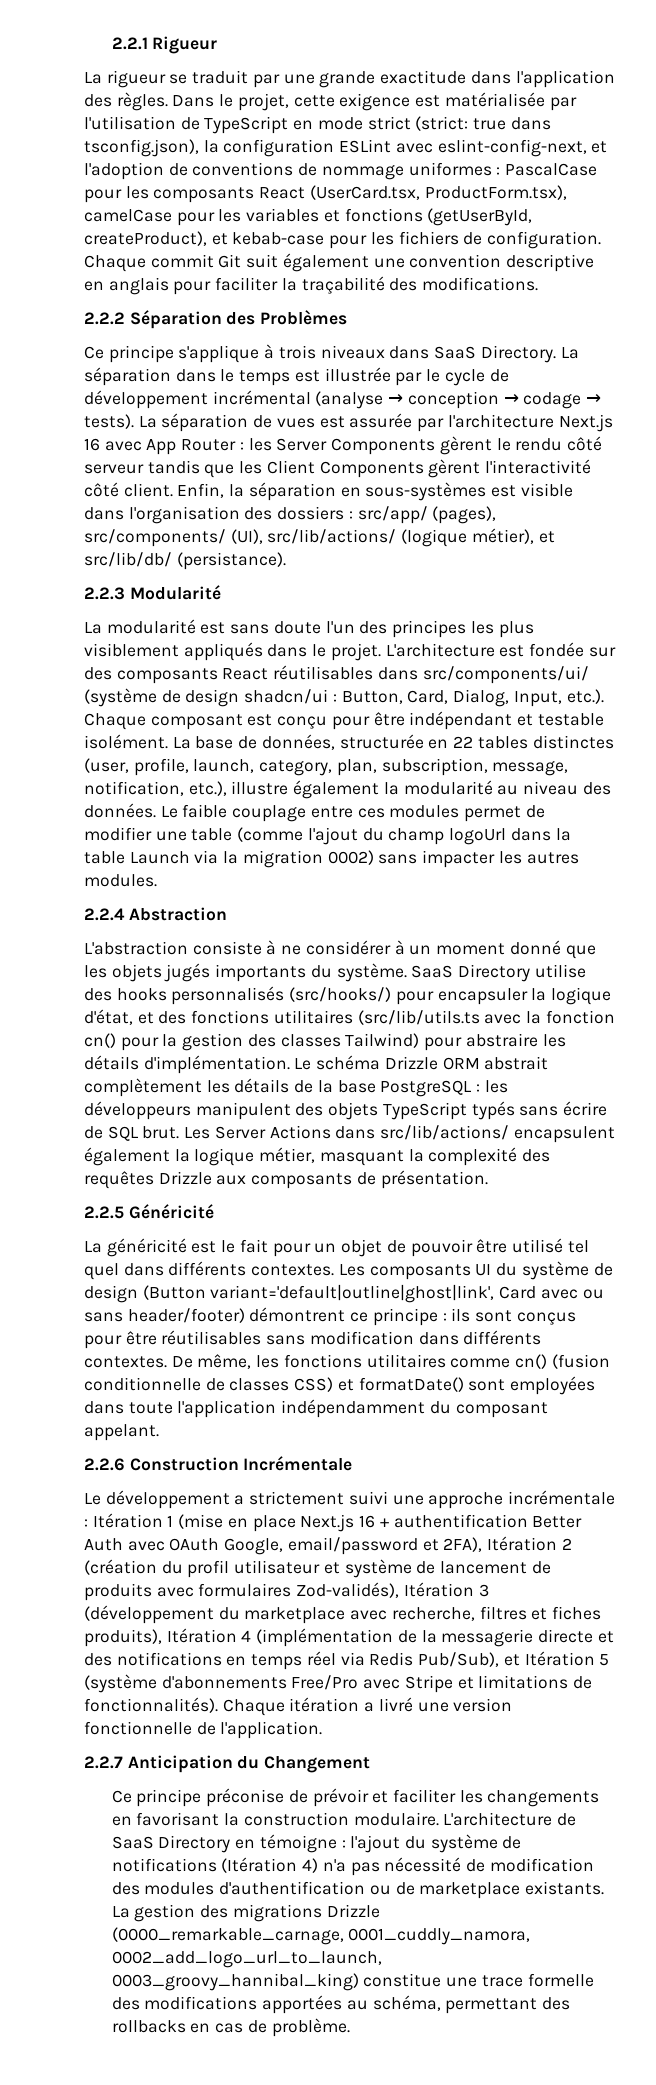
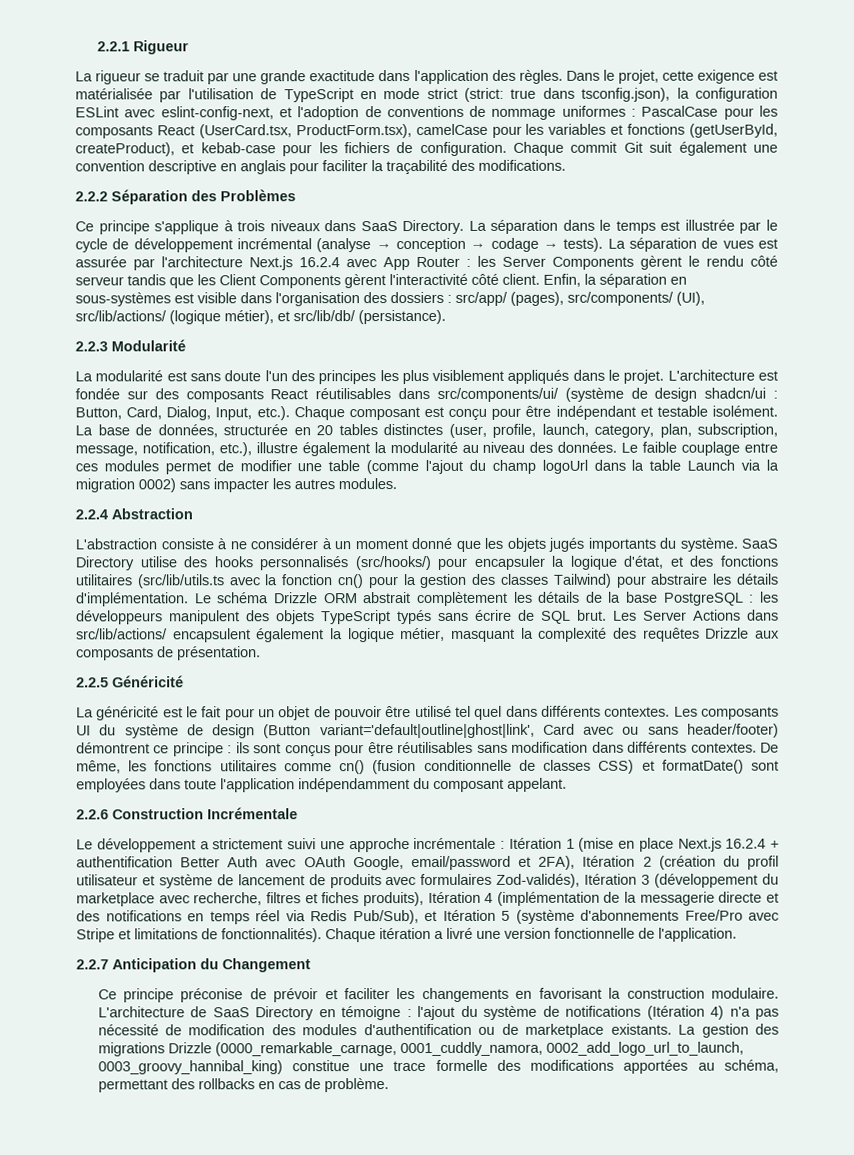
[84,438,100,451] 16 -> [299,257,340,268] 16.2.4
[453,736,474,748] 22 -> [316,425,333,436] 20
[359,1515,376,1528] 16 -> [725,838,767,849] 16.2.4

